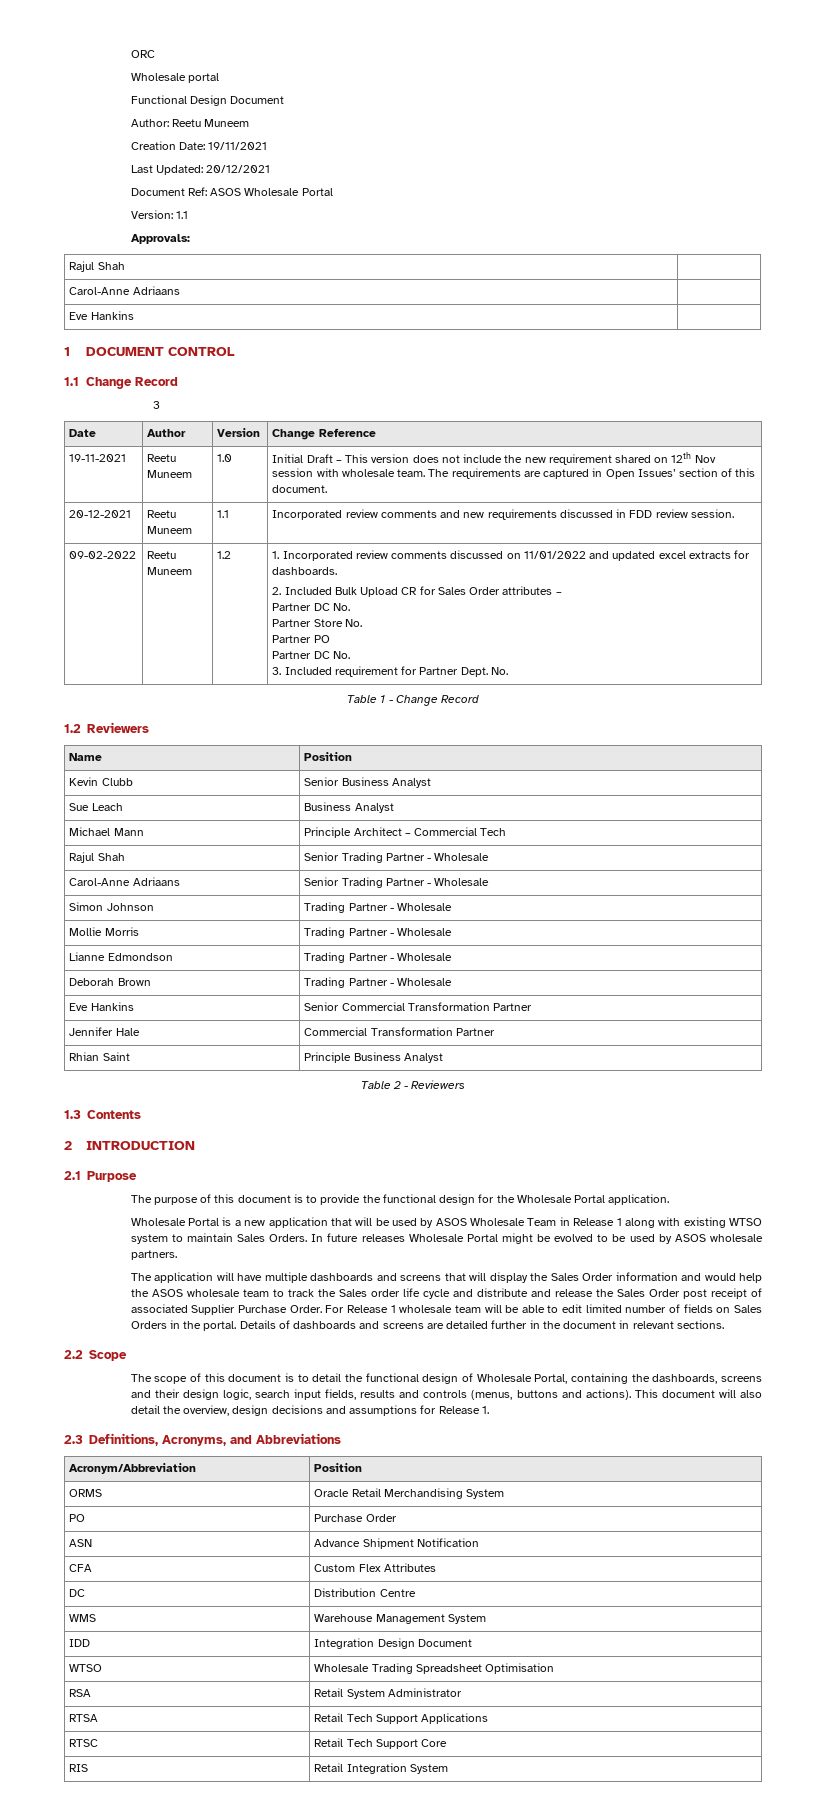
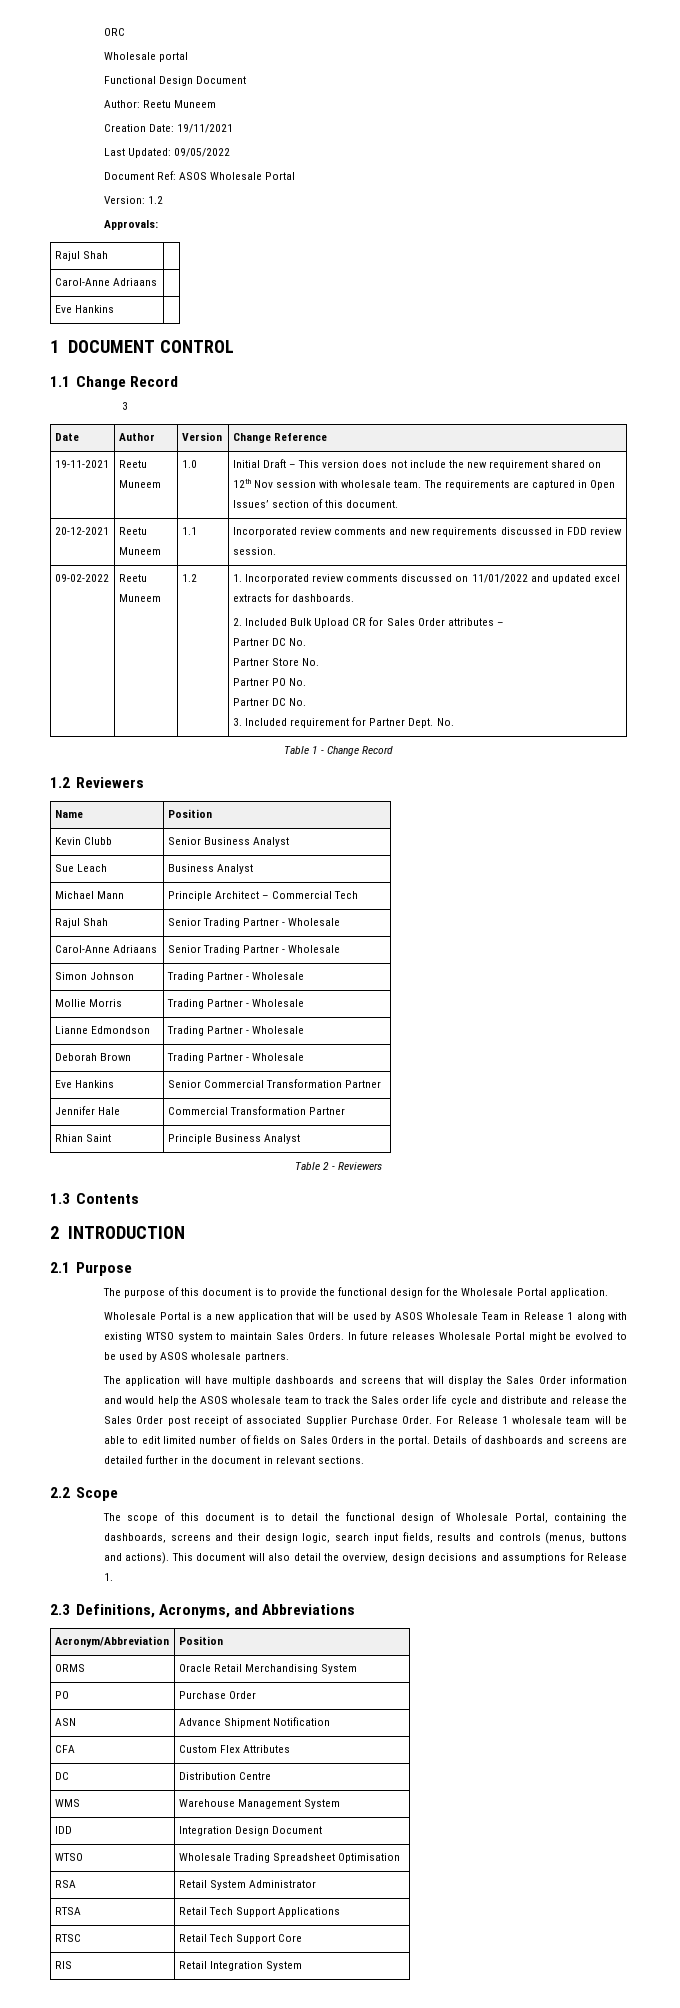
[206,165,271,173] 20/12/2021 -> [174,148,231,157] 09/05/2022
[175,211,188,219] 1.1 -> [148,196,164,204] 1.2
(330, 639) none -> [289,678,307,686] No.

